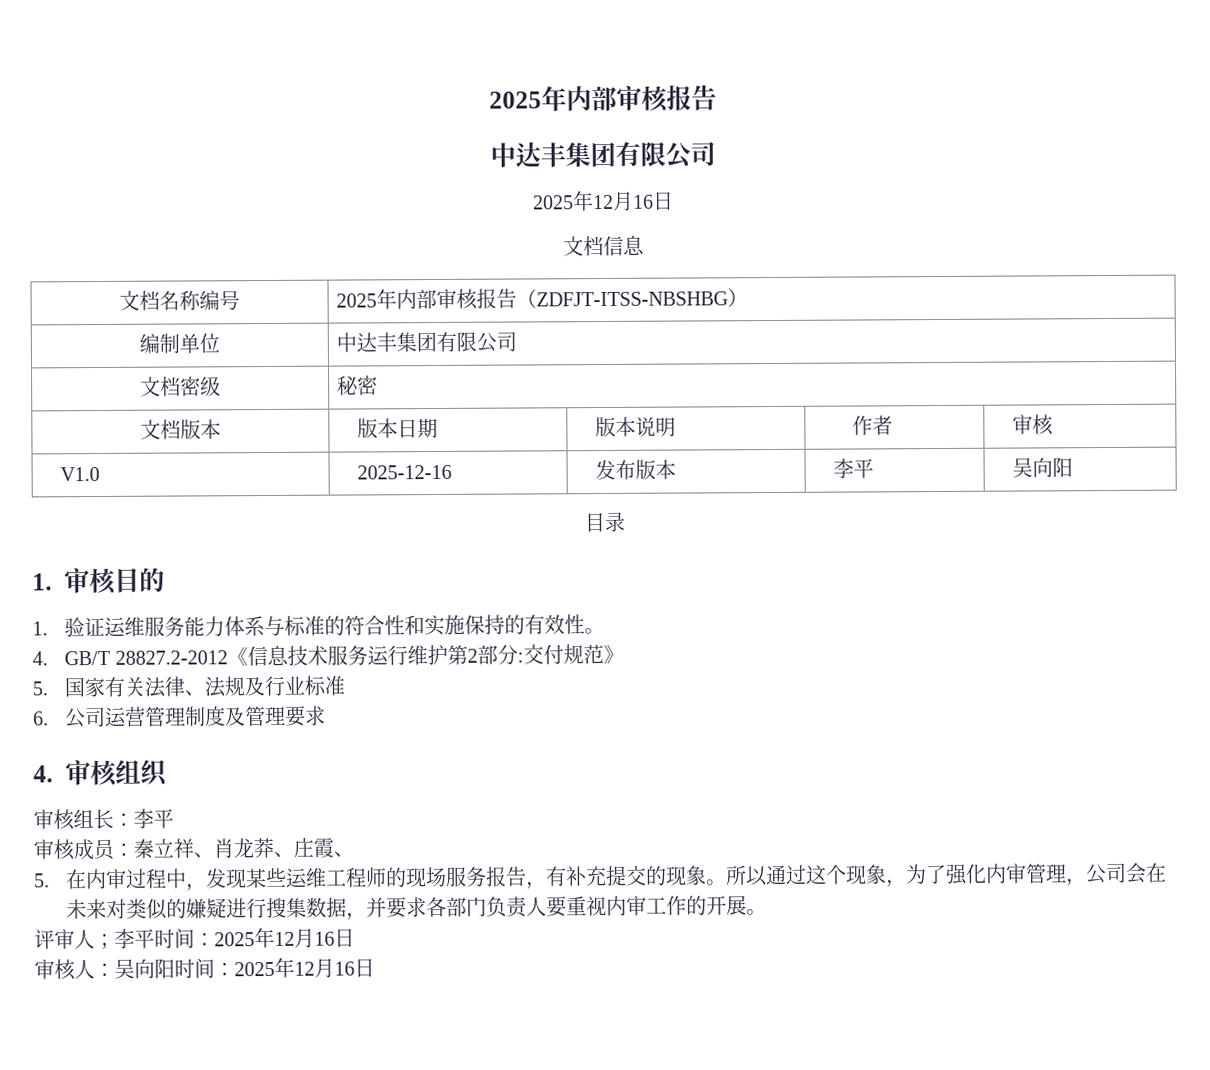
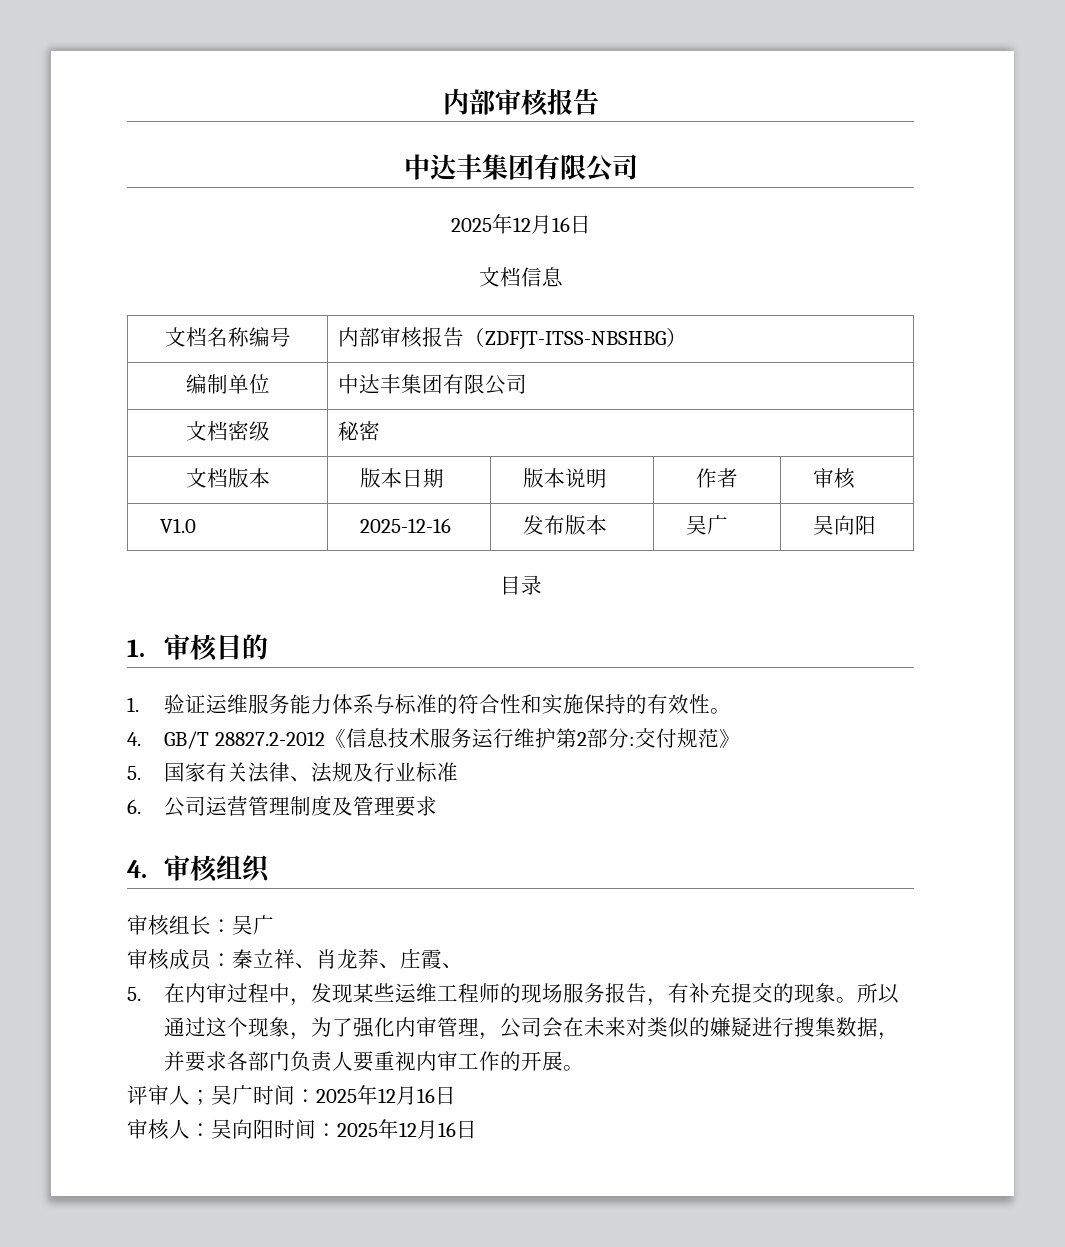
[488,85,567,112] 2025年 -> (442, 102) none
[336,289,398,310] 2025年 -> (291, 337) none
[832,458,874,479] 李平 -> [686,515,729,535] 吴广
[133,808,174,829] 李平 -> [232,915,274,935] 吴广
[114,928,155,949] 李平 -> [211,1085,253,1105] 吴广

